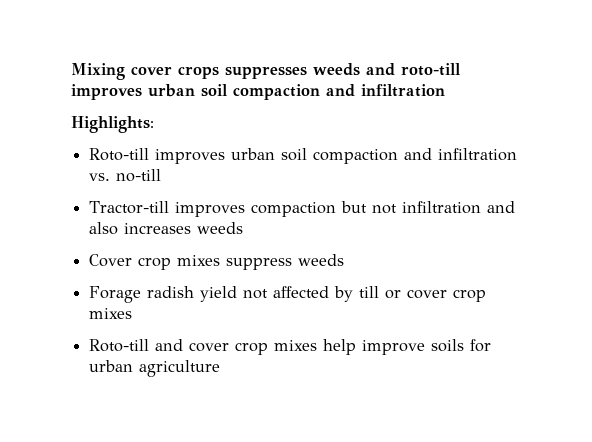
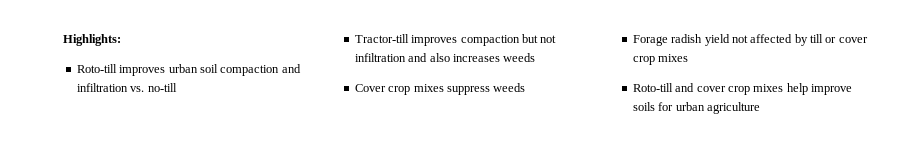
[71,63,461,80] [71,84,445,100] Mixing cover crops suppresses weeds and roto-till improves urban soil compaction and infiltration // -> (63, 40) none

